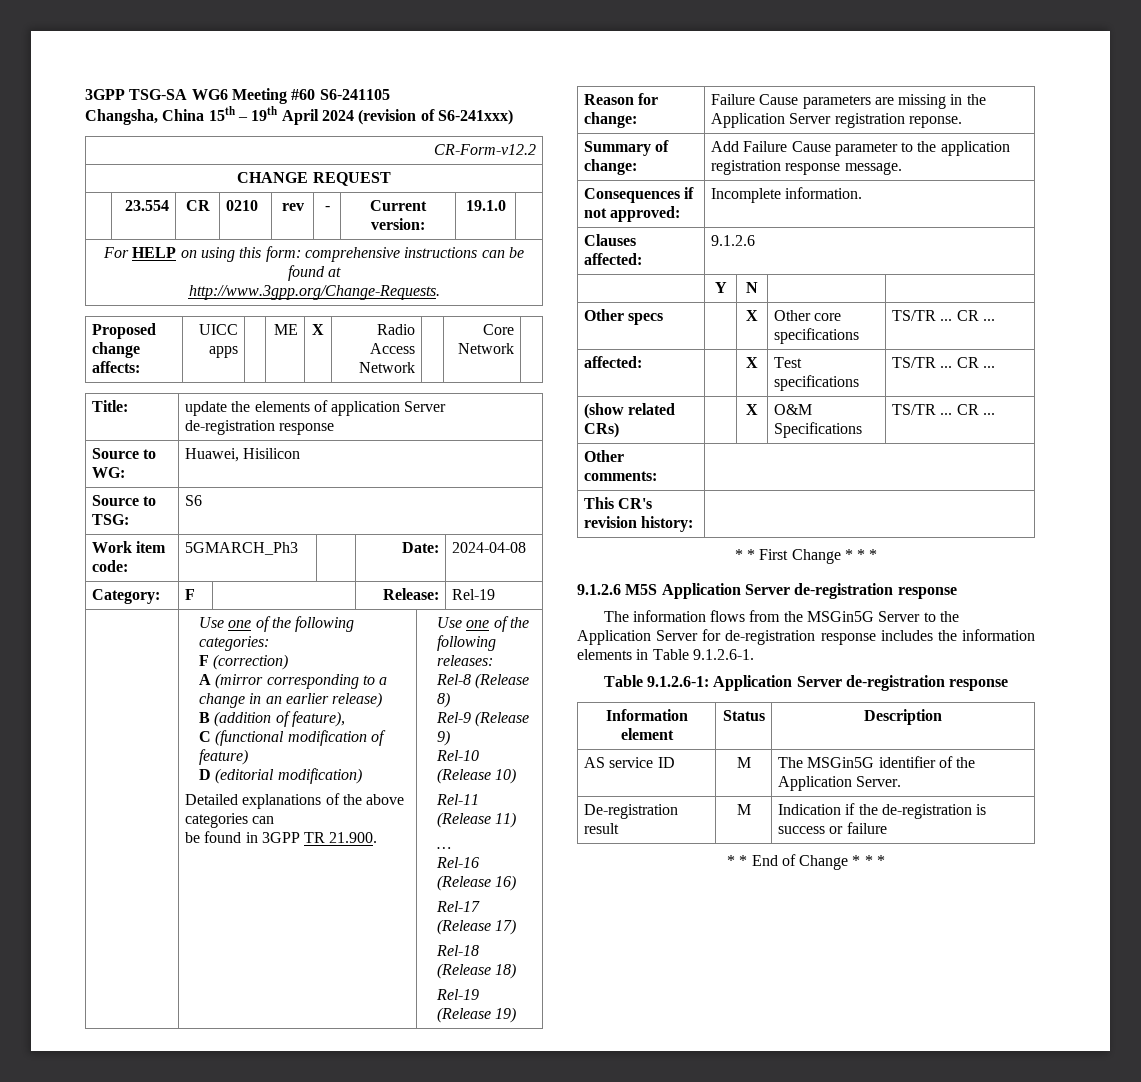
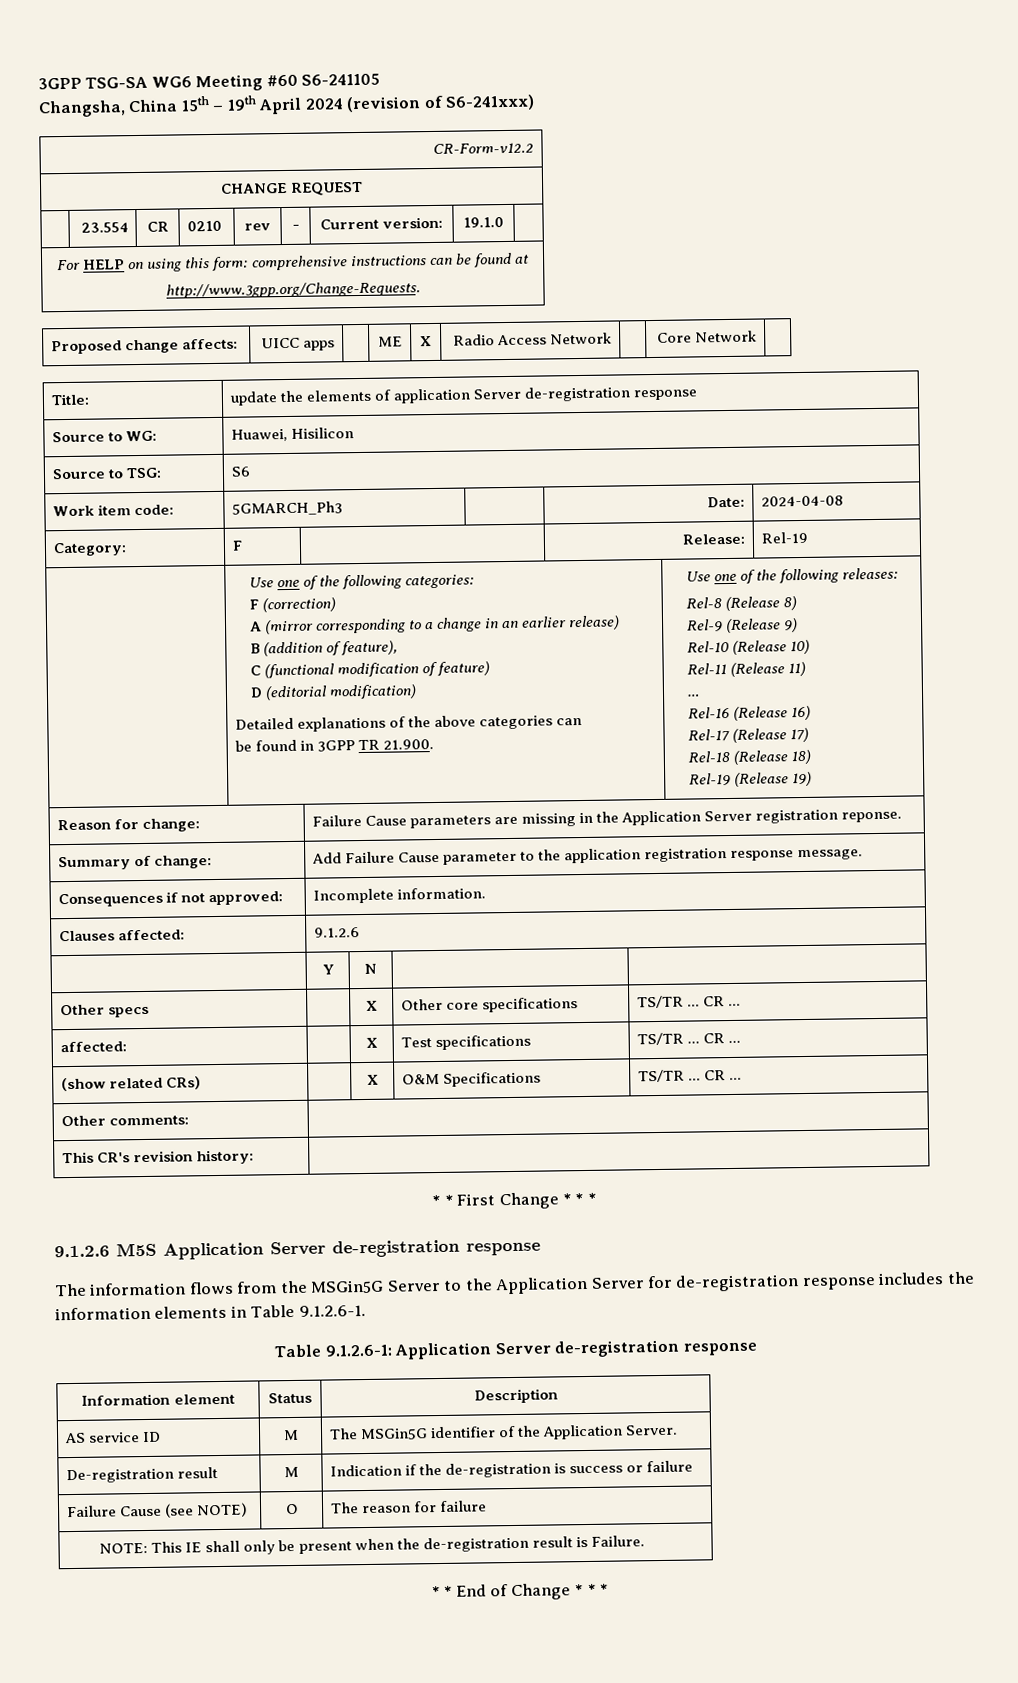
(887, 828) none -> [66,1502,249,1518] [284,1503,299,1515] [329,1500,488,1514] [99,1535,645,1555] // Failure Cause (see NOTE) | O | The reason for failure // NOTE: This IE shall only be present when the de-registration result is Failure.

